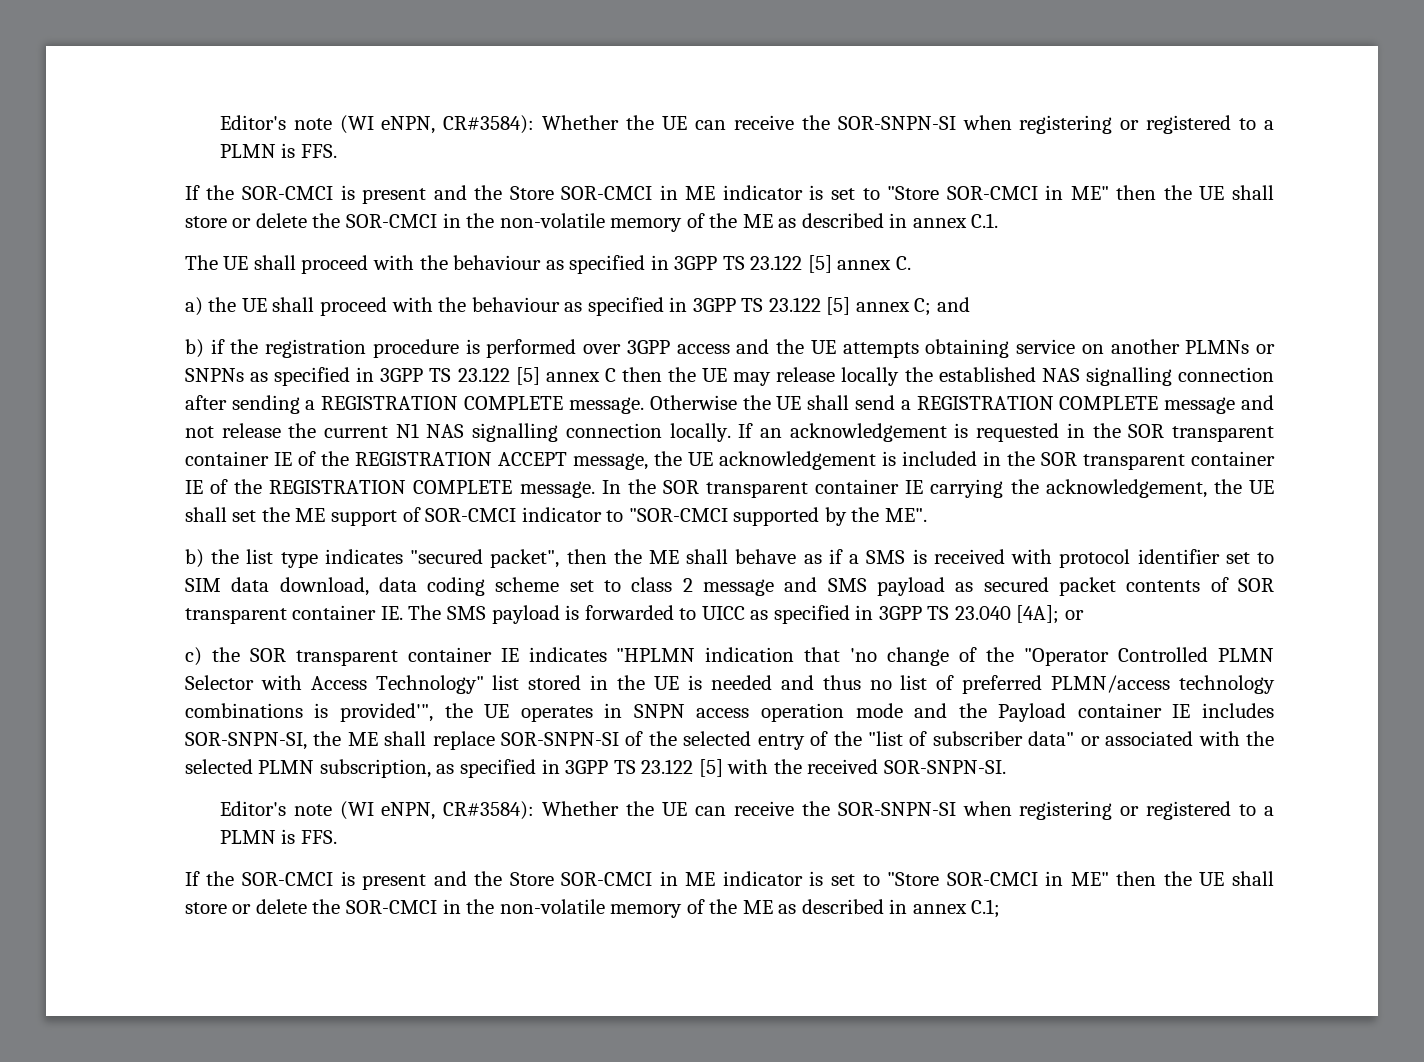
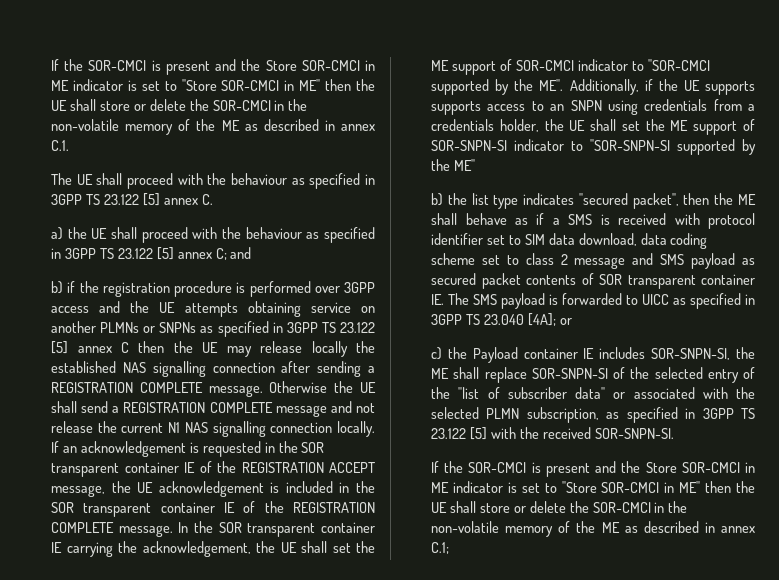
[219,115,1275,134] [219,143,337,158] Editor's note (WI eNPN, CR#3584): Whether the UE can receive the SOR-SNPN-SI when registering or registered to a PLMN is FFS. // -> (51, 65) none
(927, 515) none -> [569,79,755,95] [431,99,755,115] [431,119,755,135] [431,139,756,155] [431,159,475,171] Additionally, if the UE supports supports access to an SNPN using credentials from a credentials holder, the UE shall set the ME support of SOR-SNPN-SI indicator to "SOR-SNPN-SI supported by the ME"
[249,647,1274,666] [184,675,1275,694] [184,703,987,722] SOR transparent container IE indicates "HPLMN indication that 'no change of the "Operator Controlled PLMN Selector with Access Technology" list stored in the UE is needed and thus no list of preferred PLMN/access technology combinations is provided'", the UE operates in SNPN access operation mode and the -> (467, 353) none
[219,801,1275,820] [219,829,337,844] // Editor's note (WI eNPN, CR#3584): Whether the UE can receive the SOR-SNPN-SI when registering or registered to a PLMN is FFS. -> (674, 433) none

